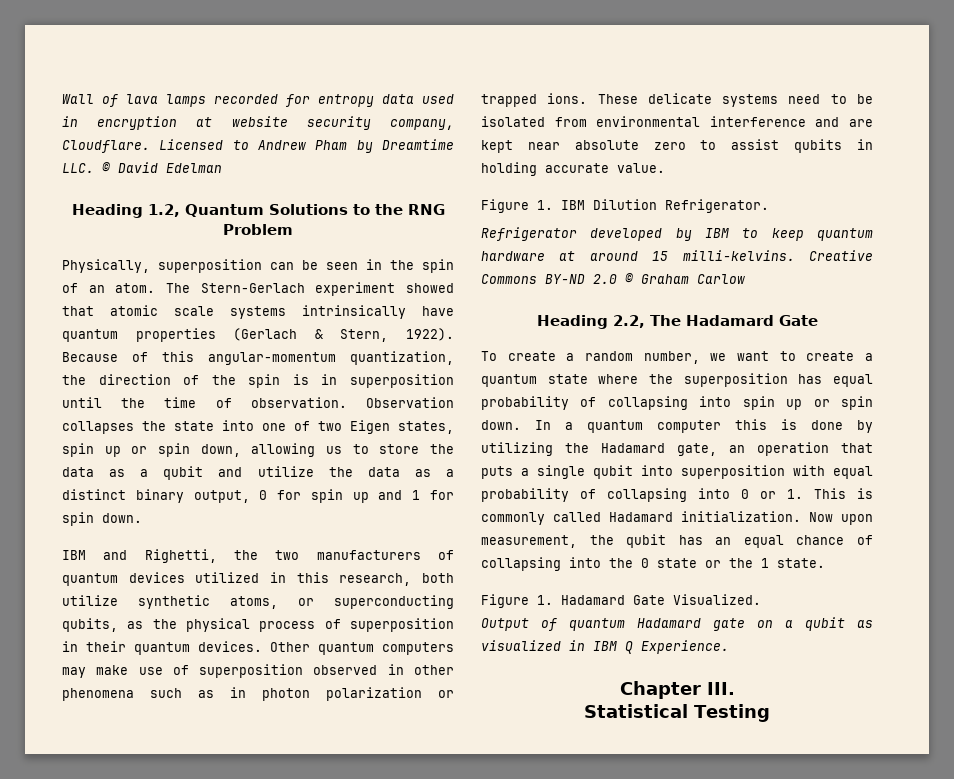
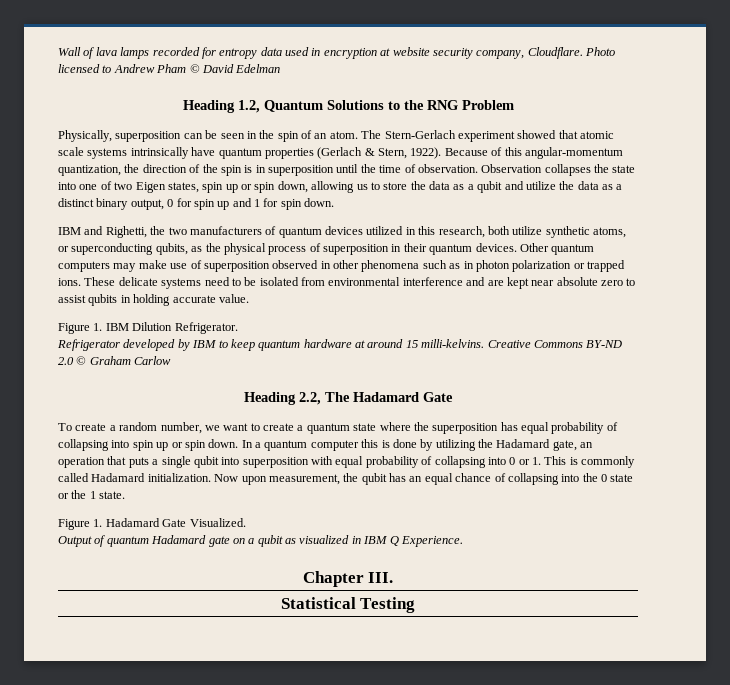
[159,139,224,150] Licensed -> [585,47,615,56] [58,64,100,73] Photo licensed
[356,139,454,153] [62,163,94,173] by Dreamtime LLC. -> (187, 68) none

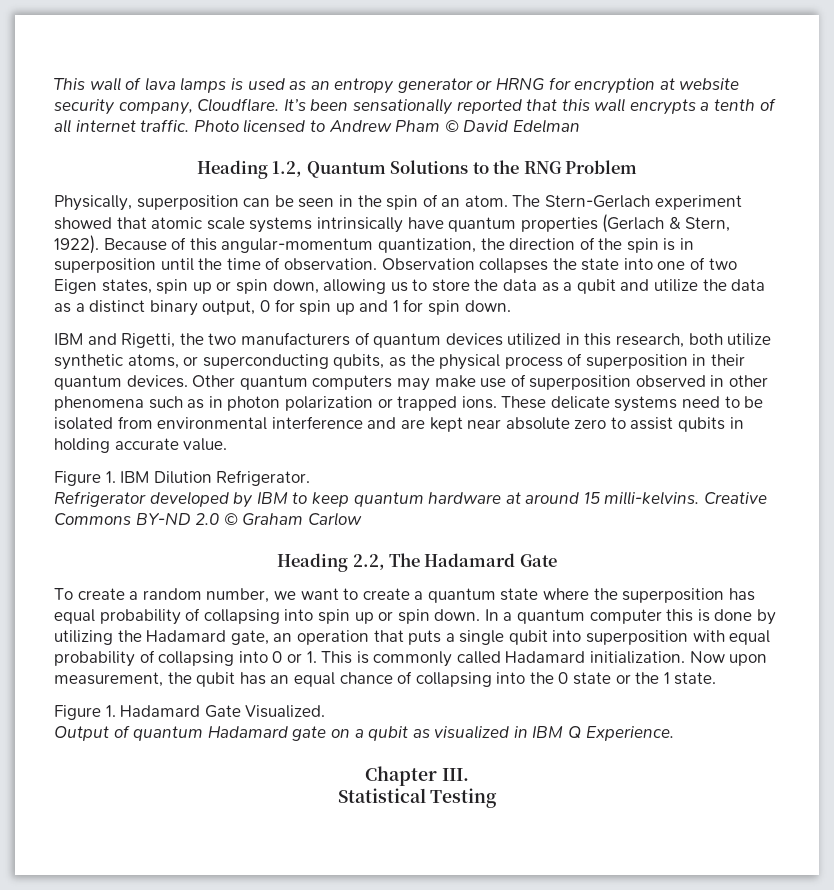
[58,47,81,56] Wall -> [54,77,121,91] This wall
[152,47,321,59] recorded for entropy data used in -> [230,77,571,94] is used as an entropy generator or HRNG for
(583, 53) none -> [283,98,776,115] [54,119,190,133] It’s been sensationally reported that this wall encrypts a tenth of all internet traffic.
[105,226,147,238] Righetti, -> [121,333,176,348] Rigetti,

